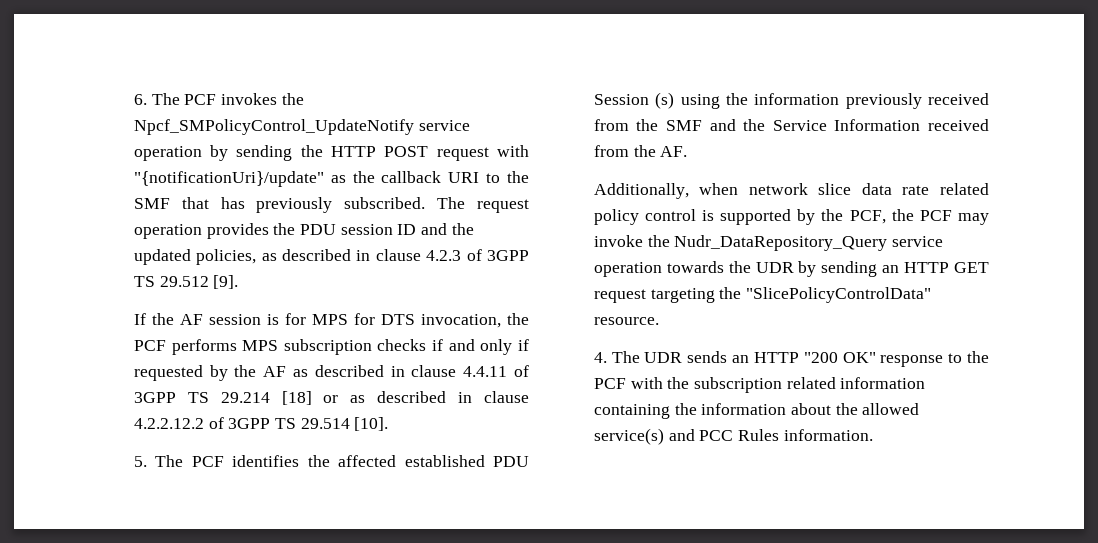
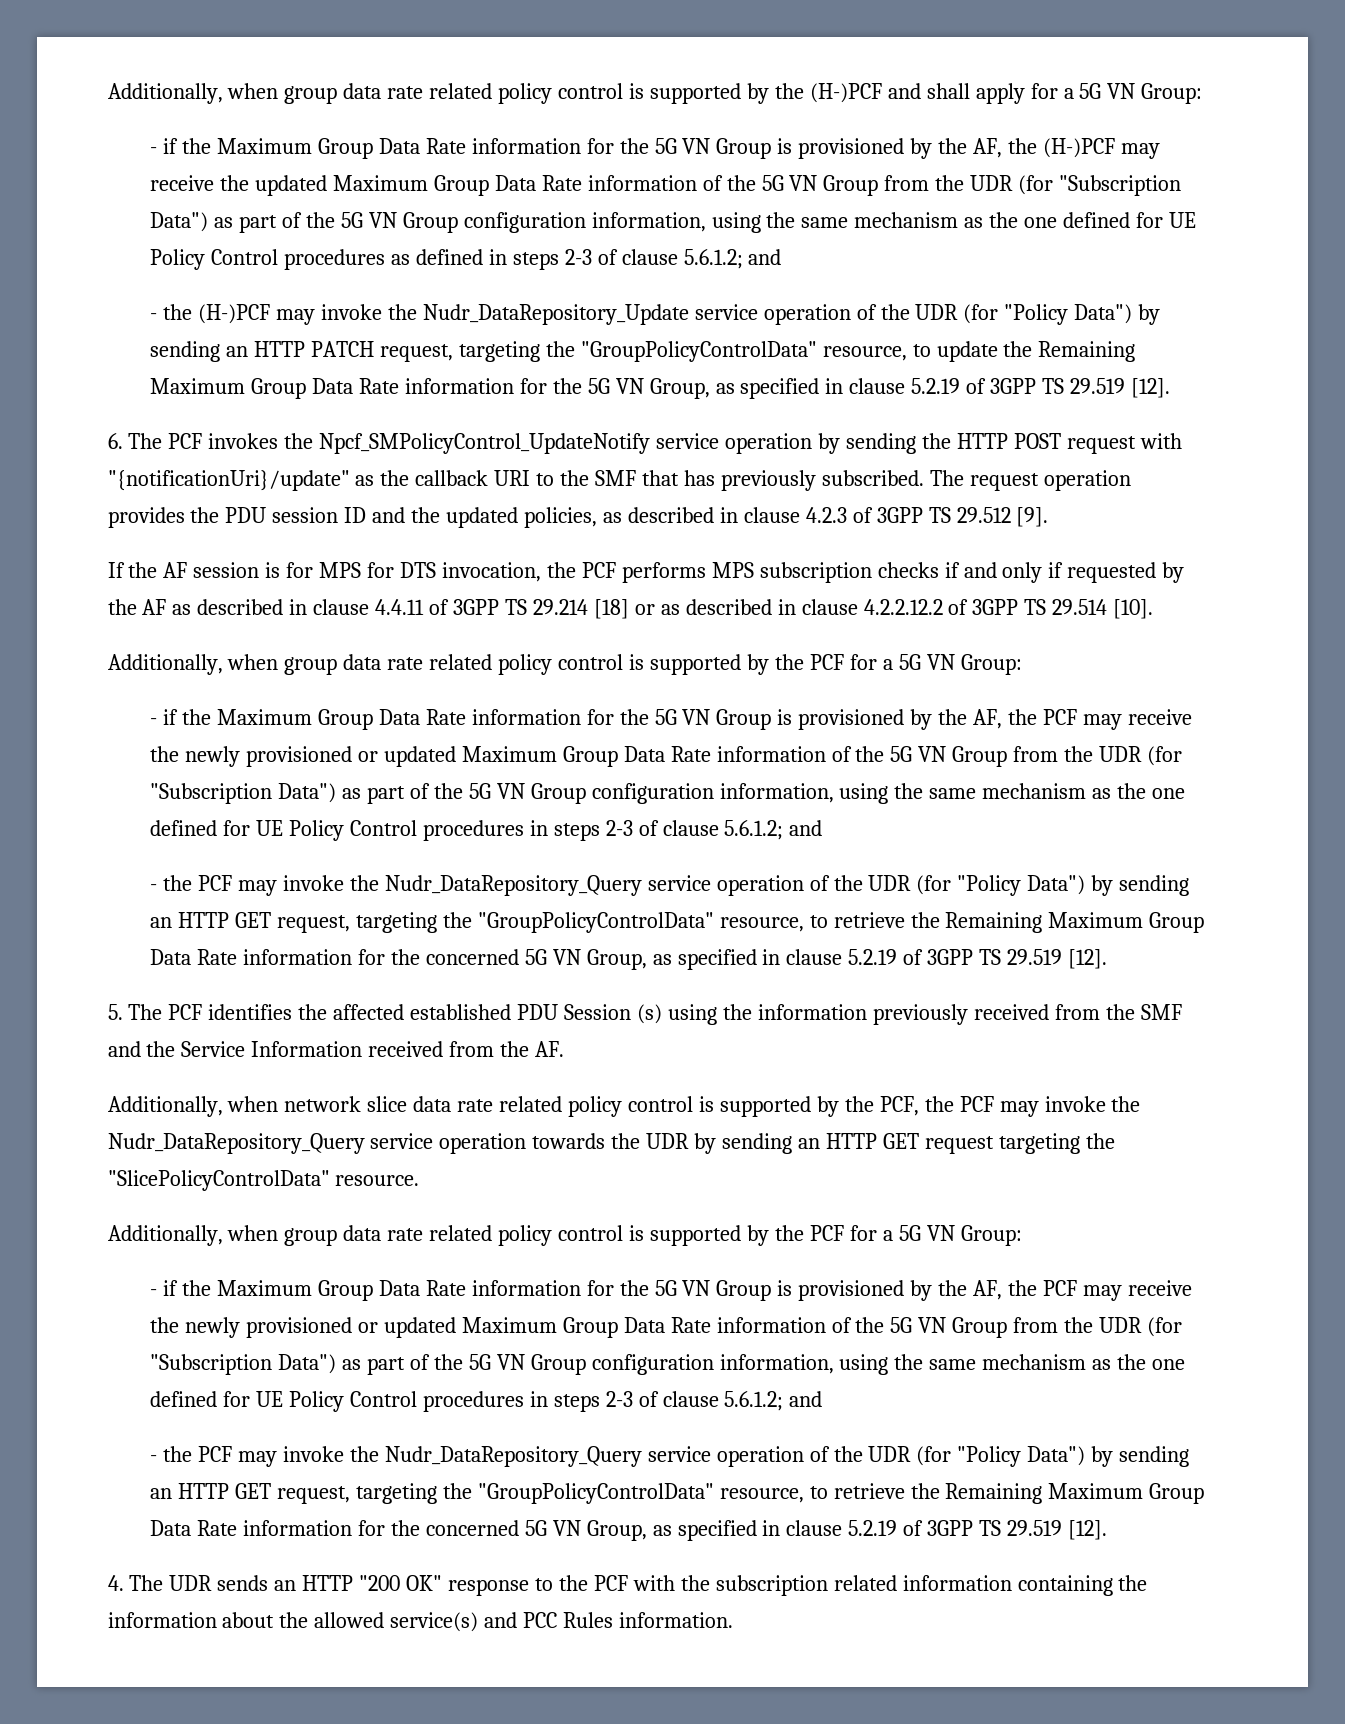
(133, 99) none -> [107,83,1203,104] [150,138,1160,159] [150,175,1182,196] [150,212,1196,233] [150,249,782,270] [150,304,1161,325] [150,341,1136,362] [150,378,1170,399] Additionally, when group data rate related policy control is supported by the (H-)PCF and shall apply for a 5G VN Group: // - if the Maximum Group Data Rate information for the 5G VN Group is provisioned by the AF, the (H-)PCF may receive the updated Maximum Group Data Rate information of the 5G VN Group from the UDR (for "Subscription Data") as part of the 5G VN Group configuration information, using the same mechanism as the one defined for UE Policy Control procedures as defined in steps 2-3 of clause 5.6.1.2; and // - the (H-)PCF may invoke the Nudr_DataRepository_Update service operation of the UDR (for "Policy Data") by sending an HTTP PATCH request, targeting the "GroupPolicyControlData" resource, to update the Remaining Maximum Group Data Rate information for the 5G VN Group, as specified in clause 5.2.19 of 3GPP TS 29.519 [12]. //
(389, 424) none -> [107,654,1022,675] [150,709,1192,730] [150,746,1183,767] [150,783,1186,804] [150,820,823,841] [150,875,1190,896] [150,912,1205,933] [150,949,1108,970] // Additionally, when group data rate related policy control is supported by the PCF for a 5G VN Group: // - if the Maximum Group Data Rate information for the 5G VN Group is provisioned by the AF, the PCF may receive the newly provisioned or updated Maximum Group Data Rate information of the 5G VN Group from the UDR (for "Subscription Data") as part of the 5G VN Group configuration information, using the same mechanism as the one defined for UE Policy Control procedures in steps 2-3 of clause 5.6.1.2; and // - the PCF may invoke the Nudr_DataRepository_Query service operation of the UDR (for "Policy Data") by sending an HTTP GET request, targeting the "GroupPolicyControlData" resource, to retrieve the Remaining Maximum Group Data Rate information for the concerned 5G VN Group, as specified in clause 5.2.19 of 3GPP TS 29.519 [12].
(659, 321) none -> [107,1225,1022,1246] [150,1280,1192,1301] [150,1317,1183,1338] [150,1354,1186,1375] [150,1391,823,1412] [150,1446,1190,1467] [150,1483,1205,1504] [150,1520,1108,1541] // Additionally, when group data rate related policy control is supported by the PCF for a 5G VN Group: // - if the Maximum Group Data Rate information for the 5G VN Group is provisioned by the AF, the PCF may receive the newly provisioned or updated Maximum Group Data Rate information of the 5G VN Group from the UDR (for "Subscription Data") as part of the 5G VN Group configuration information, using the same mechanism as the one defined for UE Policy Control procedures in steps 2-3 of clause 5.6.1.2; and // - the PCF may invoke the Nudr_DataRepository_Query service operation of the UDR (for "Policy Data") by sending an HTTP GET request, targeting the "GroupPolicyControlData" resource, to retrieve the Remaining Maximum Group Data Rate information for the concerned 5G VN Group, as specified in clause 5.2.19 of 3GPP TS 29.519 [12].

